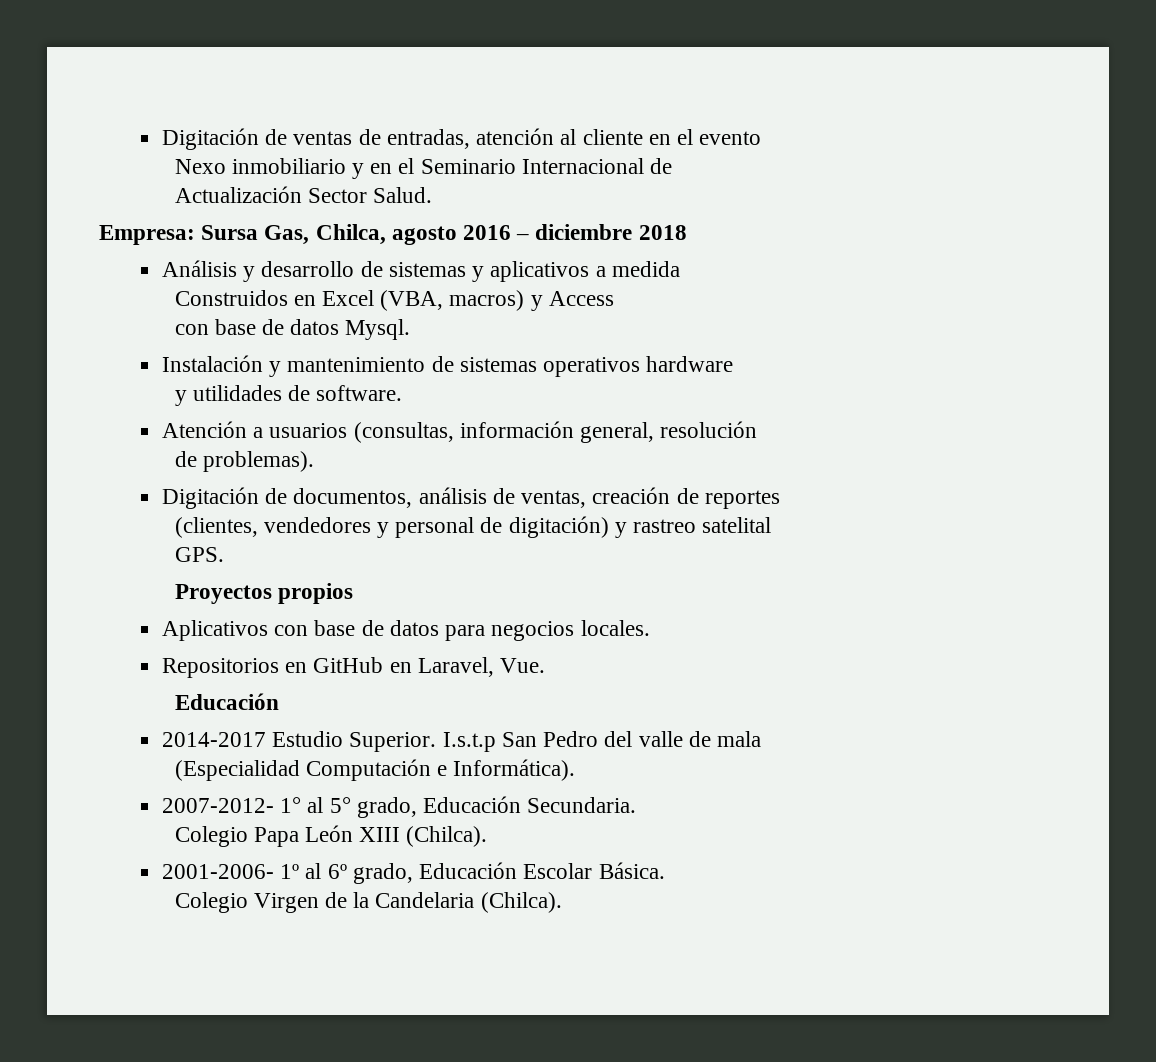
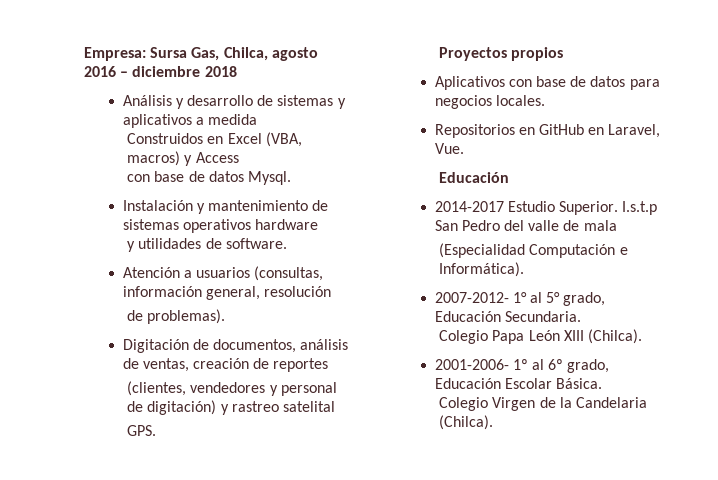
[162,128,762,150] [174,158,672,179] [174,186,432,203] Digitación de ventas de entradas, atención al cliente en el evento // Nexo inmobiliario y en el Seminario Internacional de // Actualización Sector Salud. // -> (84, 54) none

